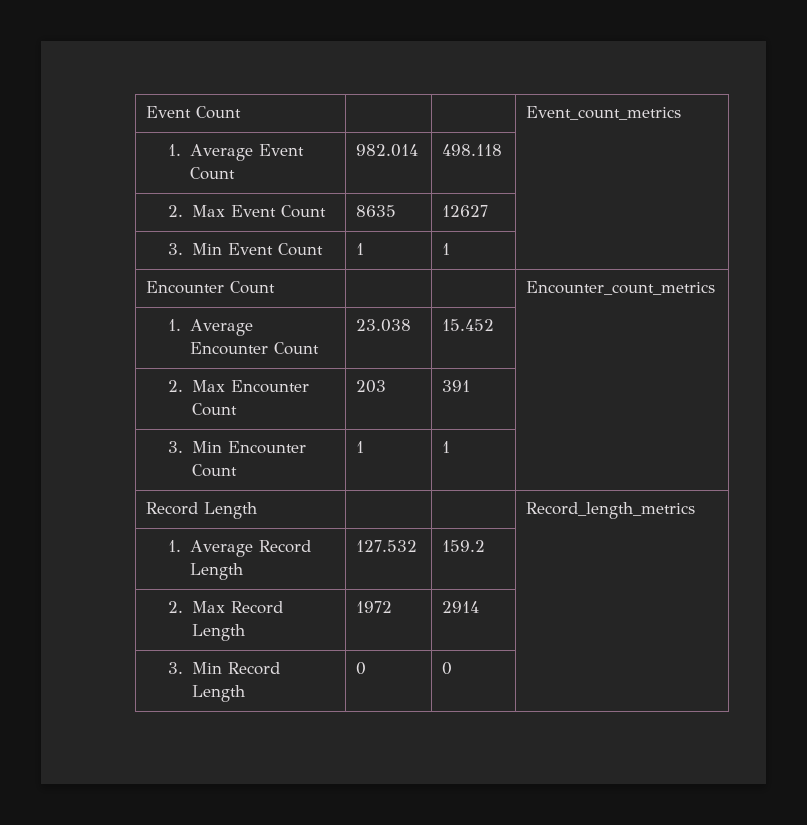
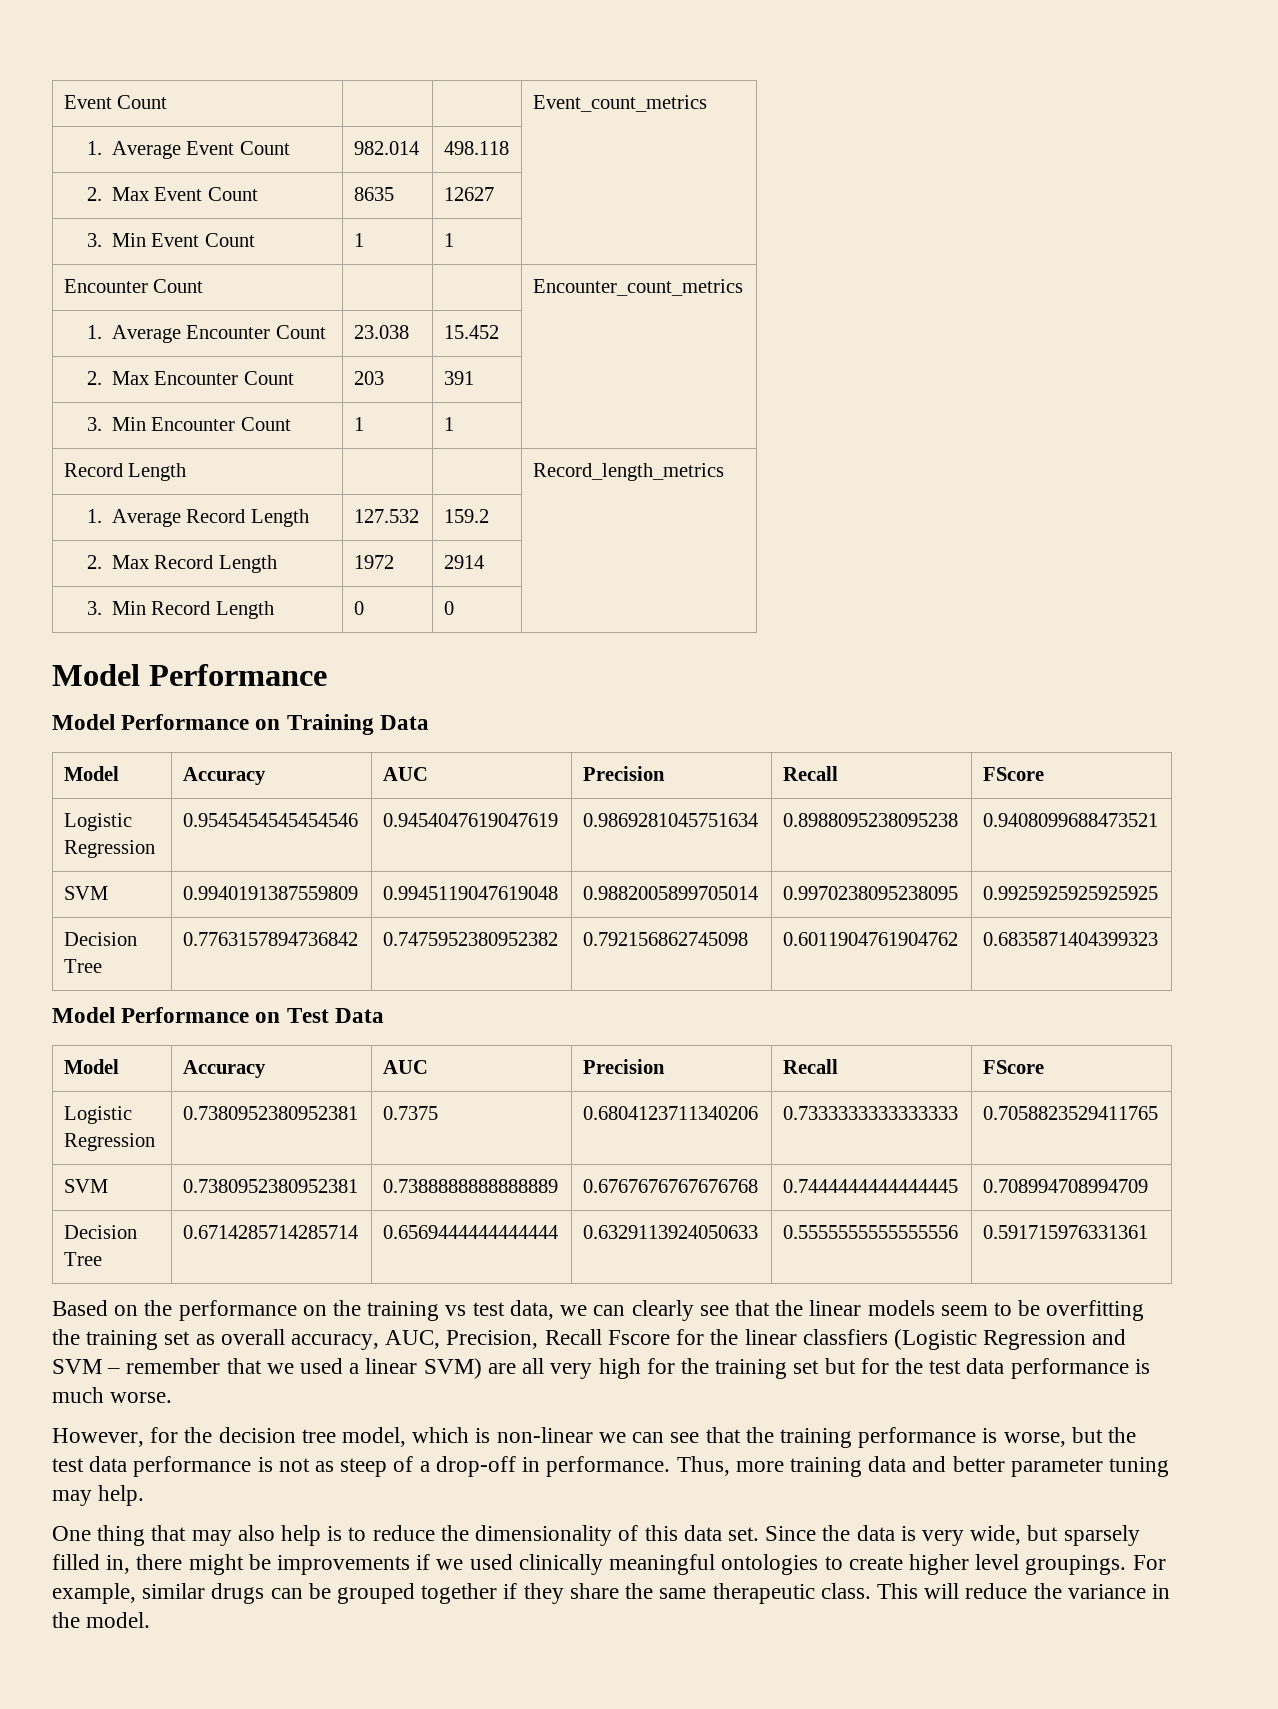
(453, 668) none -> [52,664,327,686] [52,714,429,735] [63,766,119,781] [182,767,266,785] [382,767,428,781] [582,766,665,781] [782,766,838,781] [982,767,1044,781] [63,813,132,831] [63,840,155,858] [182,813,358,827] [382,813,558,827] [582,813,758,827] [782,813,958,827] [982,813,1158,827] [63,886,108,900] [182,886,358,900] [382,886,558,900] [582,886,758,900] [782,886,958,900] [982,886,1158,900] [63,932,137,946] [63,959,102,973] [182,932,358,946] [382,932,558,946] [582,932,748,946] [782,932,958,946] [982,932,1158,946] [52,1007,384,1023] [63,1059,119,1074] [182,1060,266,1078] [382,1060,428,1074] [582,1059,665,1074] [782,1059,838,1074] [982,1060,1044,1074] [63,1106,132,1124] [63,1133,155,1151] [182,1106,358,1120] [382,1106,438,1120] [582,1106,758,1120] [782,1106,958,1120] [982,1106,1158,1120] [63,1179,108,1193] [182,1179,358,1193] [382,1179,558,1193] [582,1179,758,1193] [782,1179,958,1193] [982,1179,1148,1193] [63,1225,137,1239] [63,1252,102,1266] [182,1225,358,1239] [382,1225,558,1239] [582,1225,758,1239] [782,1225,958,1239] [982,1225,1148,1239] [52,1300,1145,1321] [52,1329,1127,1350] [52,1358,1150,1379] [52,1387,173,1403] [52,1427,1136,1448] [52,1456,1169,1477] [52,1485,145,1506] [52,1525,1140,1546] [52,1554,1166,1575] [52,1583,1170,1604] [52,1612,151,1628] // Model Performance // Model Performance on Training Data // Model | Accuracy | AUC | Precision | Recall | FScore // Logistic Regression | 0.9545454545454546 | 0.9454047619047619 | 0.9869281045751634 | 0.8988095238095238 | 0.9408099688473521 // SVM | 0.9940191387559809 | 0.9945119047619048 | 0.9882005899705014 | 0.9970238095238095 | 0.9925925925925925 // Decision Tree | 0.7763157894736842 | 0.7475952380952382 | 0.792156862745098 | 0.6011904761904762 | 0.6835871404399323 // Model Performance on Test Data // Model | Accuracy | AUC | Precision | Recall | FScore // Logistic Regression | 0.7380952380952381 | 0.7375 | 0.6804123711340206 | 0.7333333333333333 | 0.7058823529411765 // SVM | 0.7380952380952381 | 0.7388888888888889 | 0.6767676767676768 | 0.7444444444444445 | 0.708994708994709 // Decision Tree | 0.6714285714285714 | 0.6569444444444444 | 0.6329113924050633 | 0.5555555555555556 | 0.591715976331361 // Based on the performance on the training vs test data, we can clearly see that the linear models seem to be overfitting the training set as overall accuracy, AUC, Precision, Recall Fscore for the linear classfiers (Logistic Regression and SVM – remember that we used a linear SVM) are all very high for the training set but for the test data performance is much worse. // However, for the decision tree model, which is non-linear we can see that the training performance is worse, but the test data performance is not as steep of a drop-off in performance. Thus, more training data and better parameter tuning may help. // One thing that may also help is to reduce the dimensionality of this data set. Since the data is very wide, but sparsely filled in, there might be improvements if we used clinically meaningful ontologies to create higher level groupings. For example, similar drugs can be grouped together if they share the same therapeutic class. This will reduce the variance in the model.

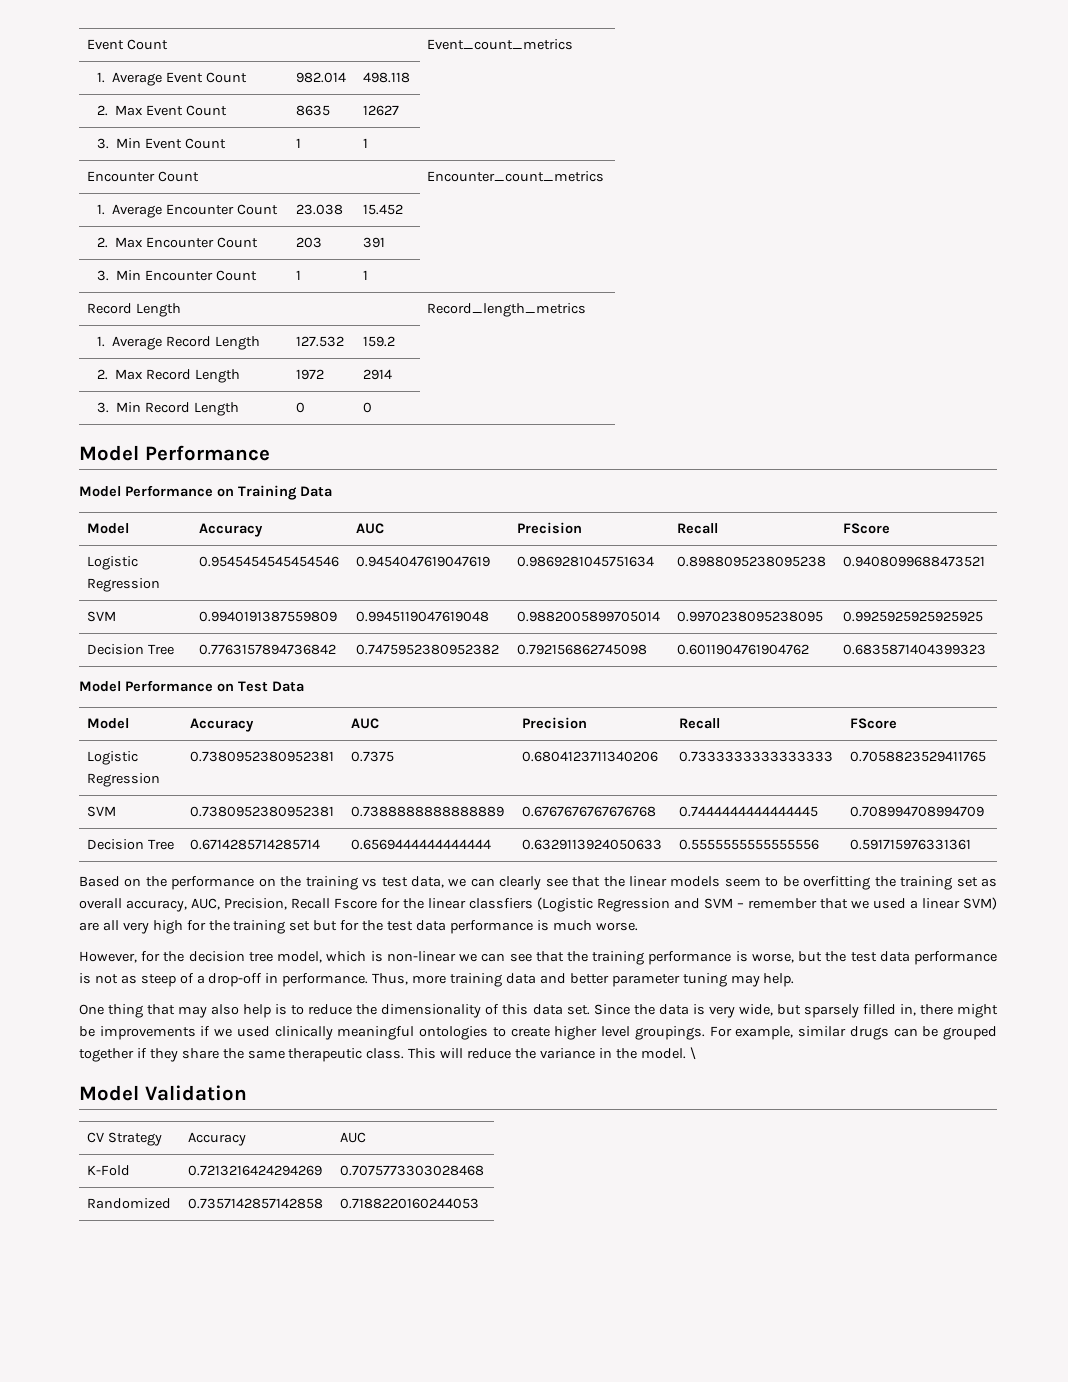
(151, 1620) none -> [689,1047,696,1060] [79,1085,247,1101] [87,1132,163,1146] [188,1132,247,1146] [340,1132,367,1143] [87,1165,131,1176] [188,1165,323,1176] [340,1165,485,1176] [87,1198,172,1209] [188,1198,324,1209] [340,1198,480,1209] \ // Model Validation // CV Strategy | Accuracy | AUC // K-Fold | 0.7213216424294269 | 0.7075773303028468 // Randomized | 0.7357142857142858 | 0.7188220160244053

